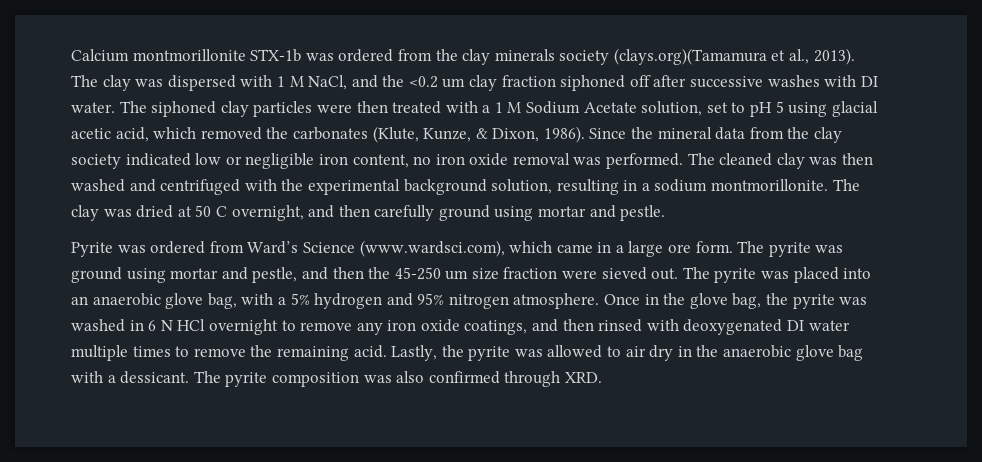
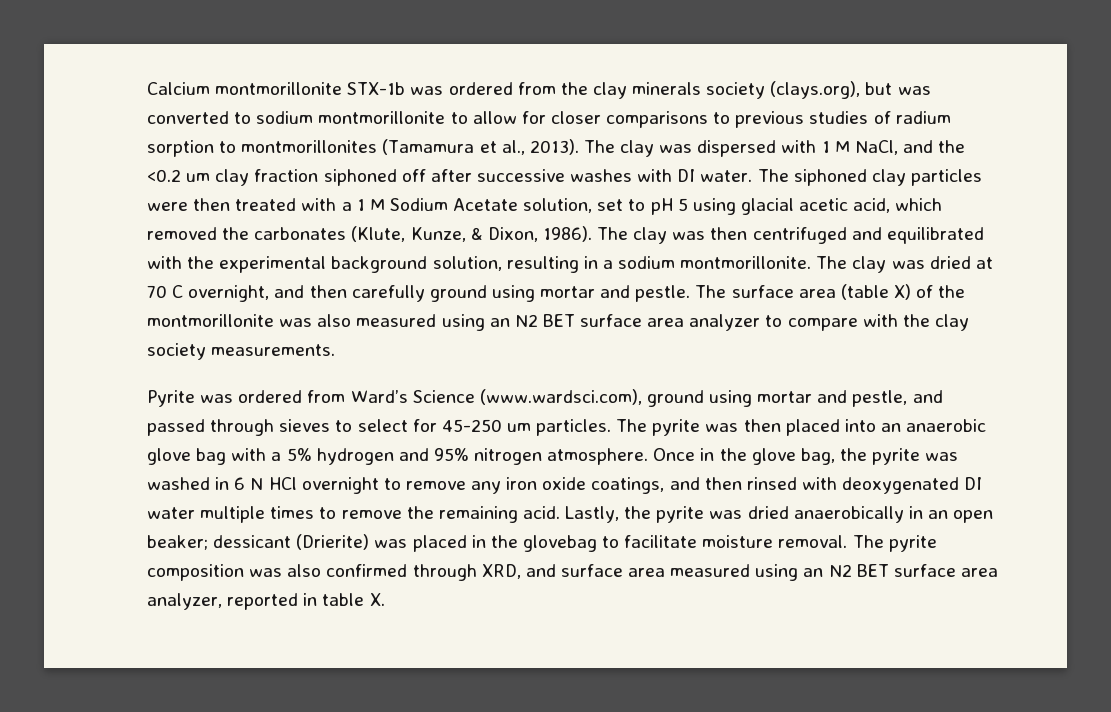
[613,48,767,65] (clays.org)(Tamamura -> [770,81,931,99] [147,111,951,128] [147,139,475,157] (clays.org), but was converted to sodium montmorillonite to allow for closer comparisons to previous studies of radium sorption to montmorillonites (Tamamura
[589,127,843,143] [71,153,874,169] [71,179,241,195] Since the mineral data from the clay society indicated low or negligible iron content, no iron oxide removal was performed. The cleaned clay was then washed and centrifuged -> [597,227,984,244] The clay was then centrifuged and equilibrated
[195,205,212,217] 50 -> [147,285,167,298] 70
(666, 213) none -> [695,284,966,300] [147,314,969,331] [147,343,336,360] The surface area (table X) of the montmorillonite was also measured using an N2 BET surface area analyzer to compare with the clay society measurements.
[509,241,844,257] which came in a large ore form. The pyrite was -> (642, 397) none
[332,267,790,283] then the 45-250 um size fraction were sieved out. The pyrite was -> [147,419,781,436] passed through sieves to select for 45-250 um particles. The pyrite was then
[207,293,237,309] bag, -> [196,448,227,465] bag
[547,345,864,361] [71,371,190,384] allowed to air dry in the anaerobic glove bag with a dessicant. -> [747,506,994,523] [147,534,848,552] dried anaerobically in an open beaker; dessicant (Drierite) was placed in the glovebag to facilitate moisture removal.
[564,372,602,383] XRD. -> [481,564,998,581] [147,593,385,610] XRD, and surface area measured using an N2 BET surface area analyzer, reported in table X.

